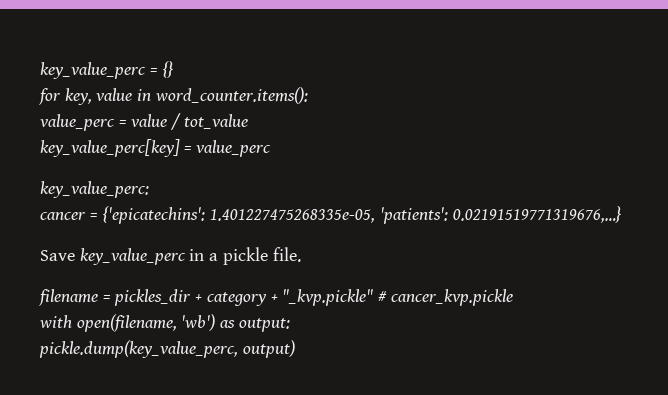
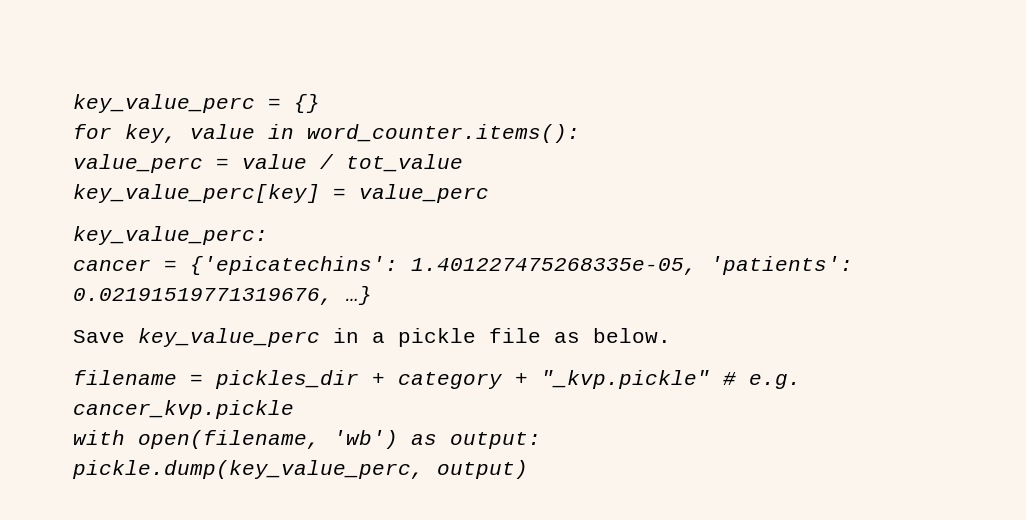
[452,206,622,223] 0.02191519771319676,…} -> [73,286,372,305] 0.02191519771319676, …}
[272,247,301,262] file. -> [489,328,671,343] file as below.
(388, 296) none -> [749,374,801,389] e.g.

